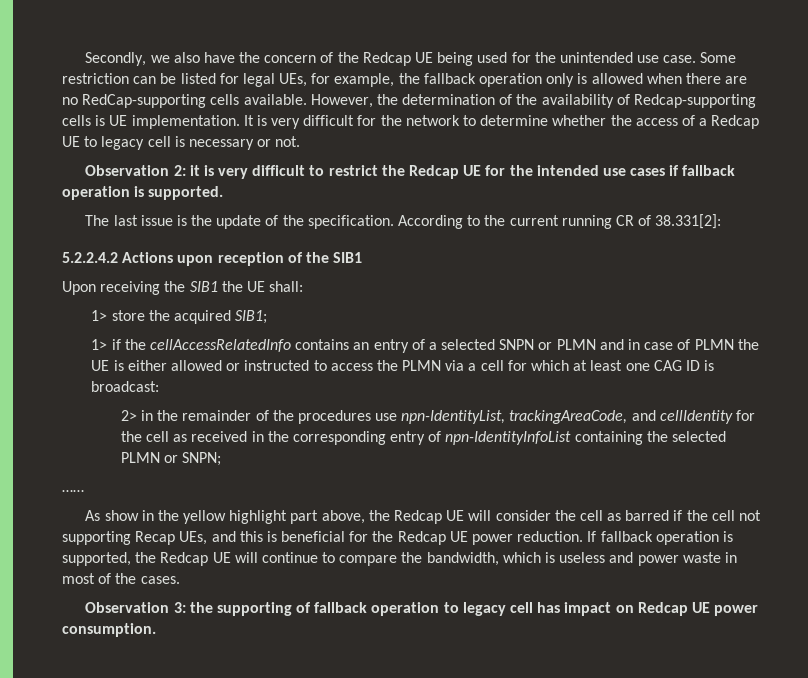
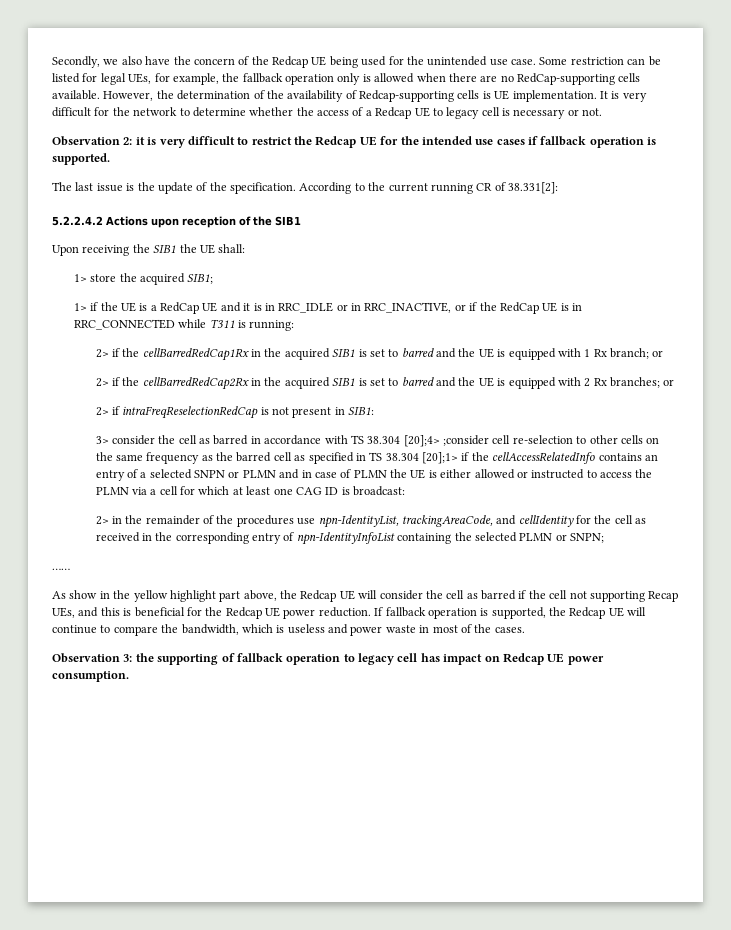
(146, 344) none -> [120,302,583,314] [73,319,295,331] [95,348,664,361] [95,377,675,390] [95,406,375,419] [95,435,660,447] [95,452,489,464] UE is a RedCap UE and it is in RRC_IDLE or in RRC_INACTIVE, or if the RedCap UE is in RRC_CONNECTED while T311 is running: // 2> if the cellBarredRedCap1Rx in the acquired SIB1 is set to barred and the UE is equipped with 1 Rx branch; or // 2> if the cellBarredRedCap2Rx in the acquired SIB1 is set to barred and the UE is equipped with 2 Rx branches; or // 2> if intraFreqReselectionRedCap is not present in SIB1: // 3> consider the cell as barred in accordance with TS 38.304 [20];4> ;consider cell re-selection to other cells on the same frequency as the barred cell as specified in TS 38.304 [20];1> if the

